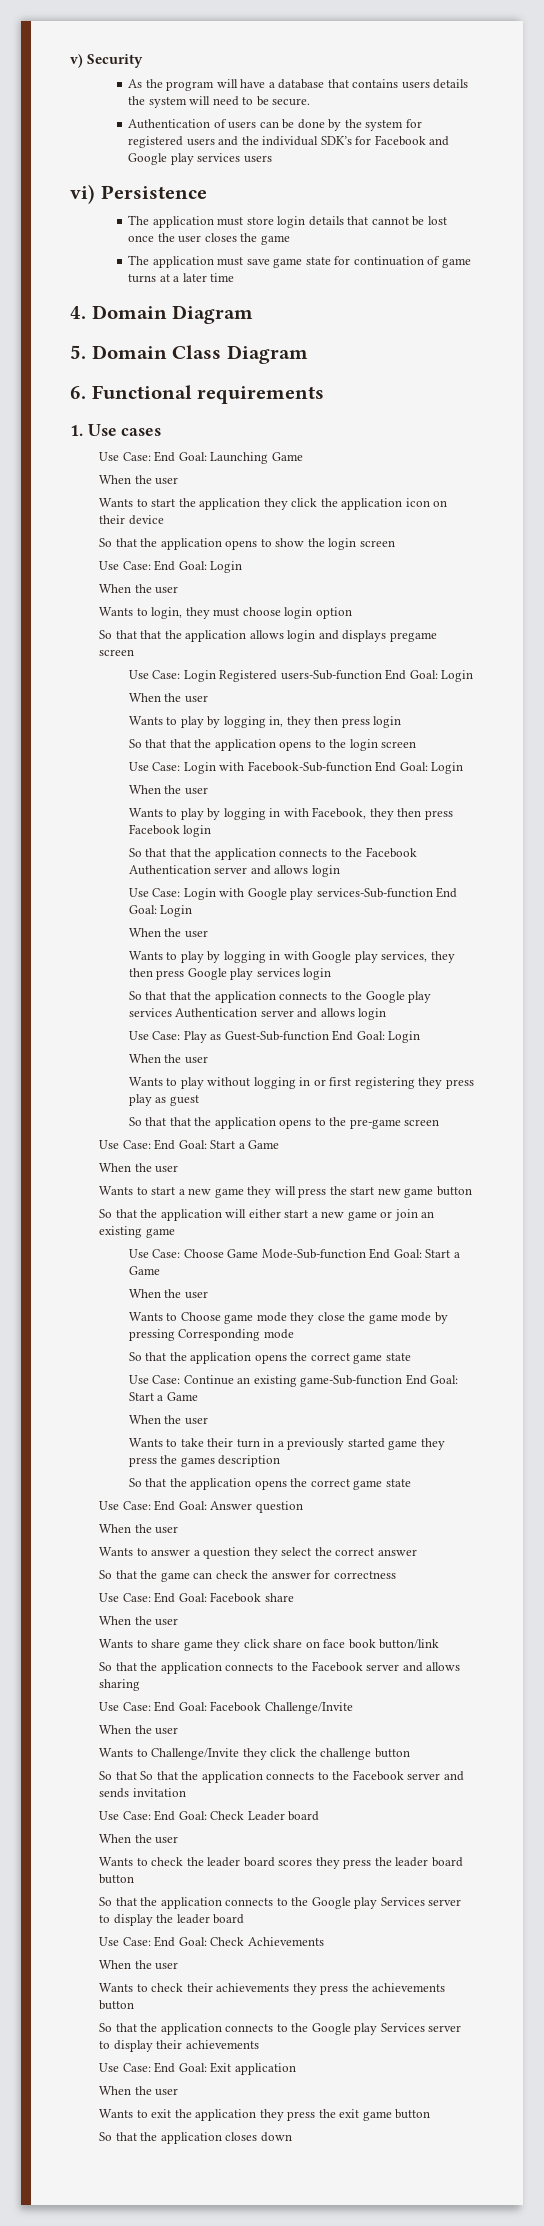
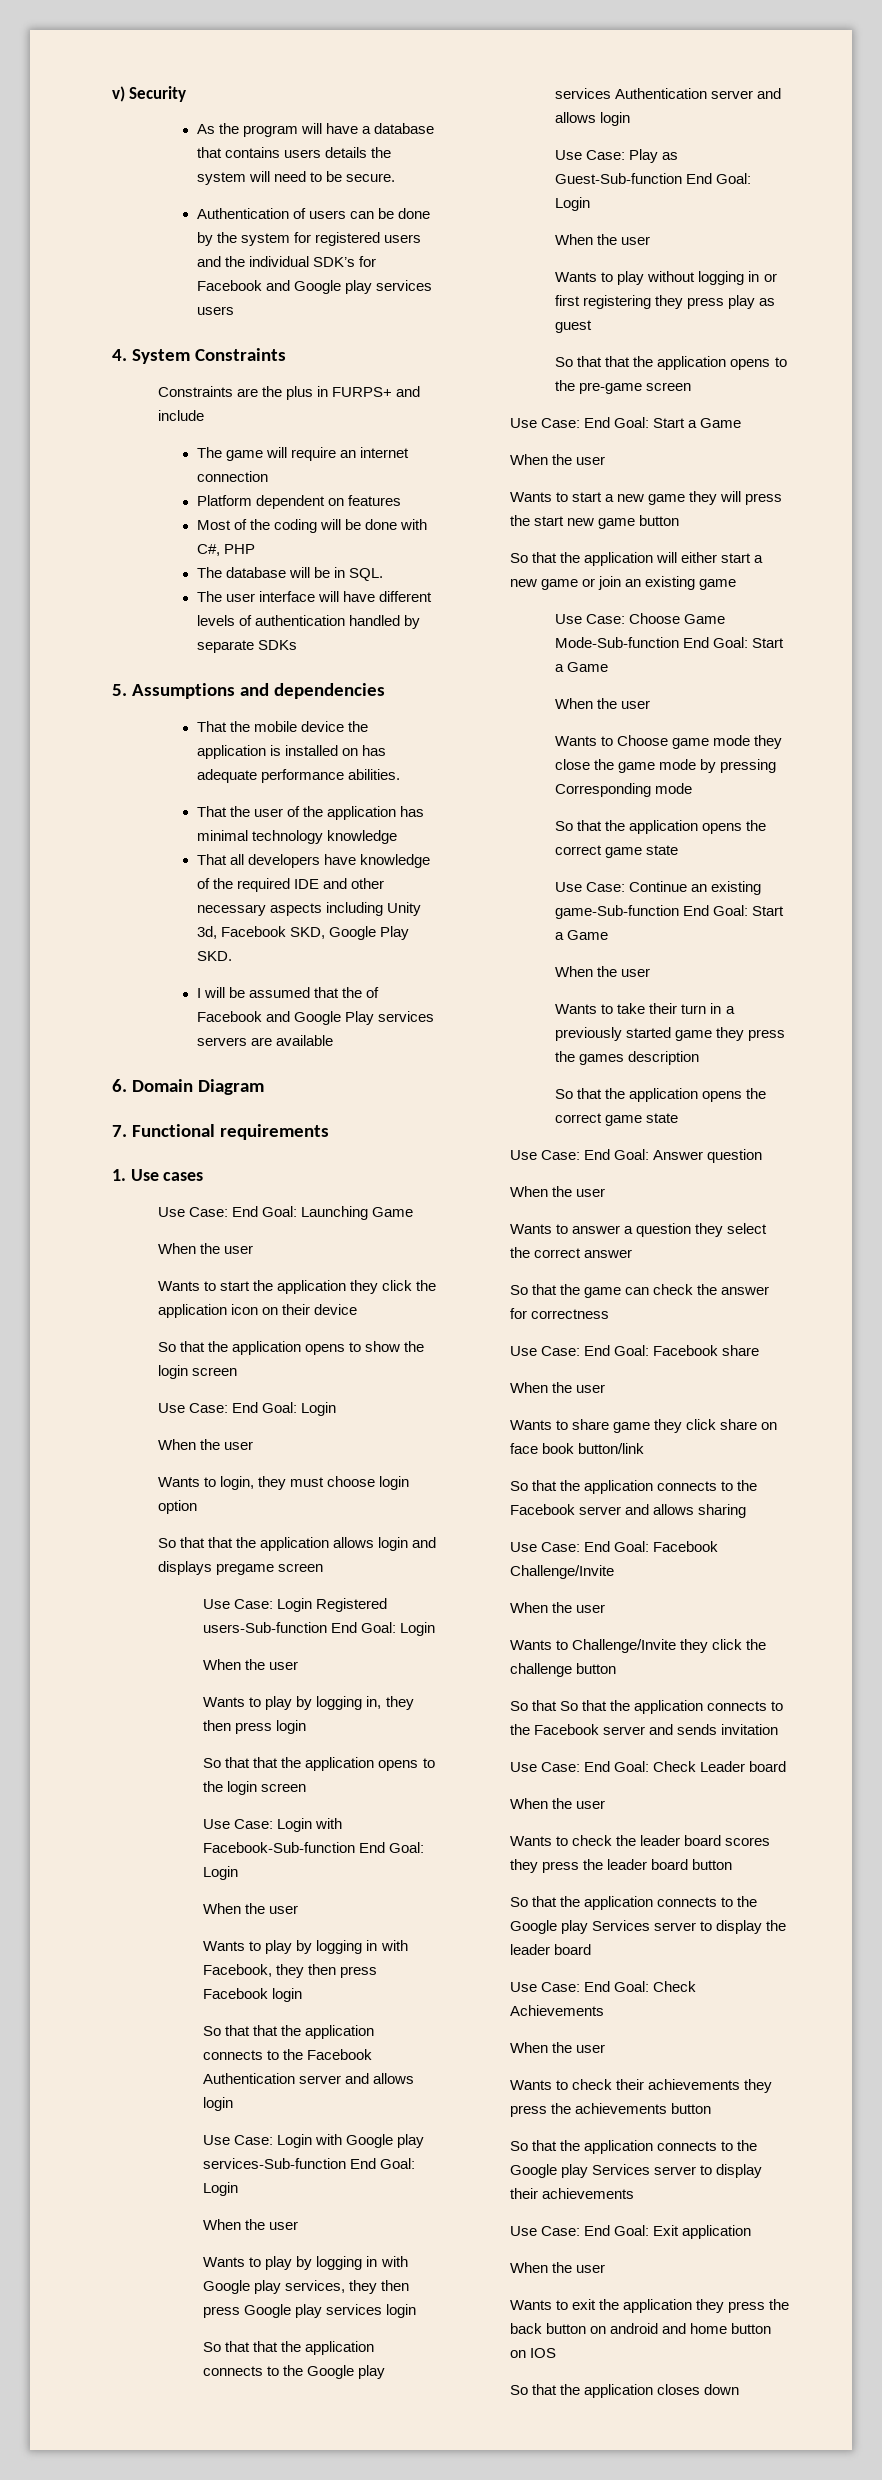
[70,184,207,204] [128,215,447,228] [128,233,290,245] [128,255,471,268] [128,273,235,283] [70,305,254,324] [70,345,308,364] [70,386,86,399] vi) Persistence // The application must store login details that cannot be lost once the user closes the game // The application must save game state for continuation of game turns at a later time // 4. Domain Diagram // 5. Domain Class Diagram // 6. -> [112,348,286,364] [157,386,420,400] [157,410,204,421] [196,447,410,461] [196,471,268,482] [196,495,402,509] [196,519,428,533] [196,544,255,556] [196,567,384,581] [196,591,433,602] [196,615,421,629] [196,640,297,653] [112,683,385,699] [196,721,369,732] [196,745,387,759] [196,769,401,783] [196,806,425,820] [196,830,398,844] [196,854,431,868] [196,878,385,892] [196,902,422,916] [196,926,410,940] [196,951,232,961] [196,987,380,998] [196,1011,435,1025] [196,1035,334,1046] [112,1079,264,1095] [112,1125,127,1137] 4. System Constraints // Constraints are the plus in FURPS+ and include // The game will require an internet connection // Platform dependent on features // Most of the coding will be done with C#, PHP // The database will be in SQL. // The user interface will have different levels of authentication handled by separate SDKs // 5. Assumptions and dependencies // That the mobile device the application is installed on has adequate performance abilities. // That the user of the application has minimal technology knowledge // That all developers have knowledge of the required IDE and other necessary aspects including Unity 3d, Facebook SKD, Google Play SKD. // I will be assumed that the of Facebook and Google Play services servers are available // 6. Domain Diagram // 7.
[339,2109,431,2121] exit game button -> [509,2323,771,2334] [509,2348,556,2358] back button on android and home button on IOS

